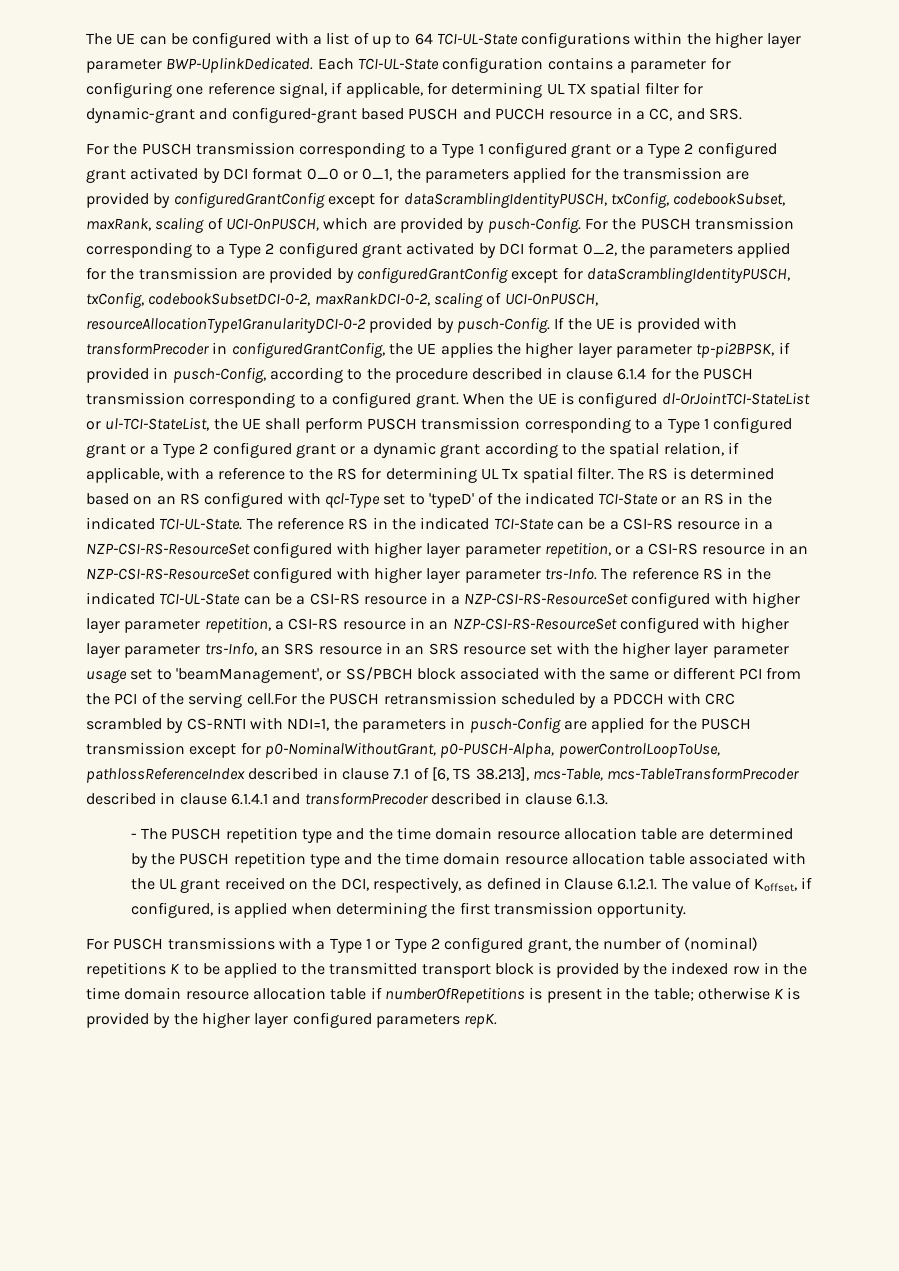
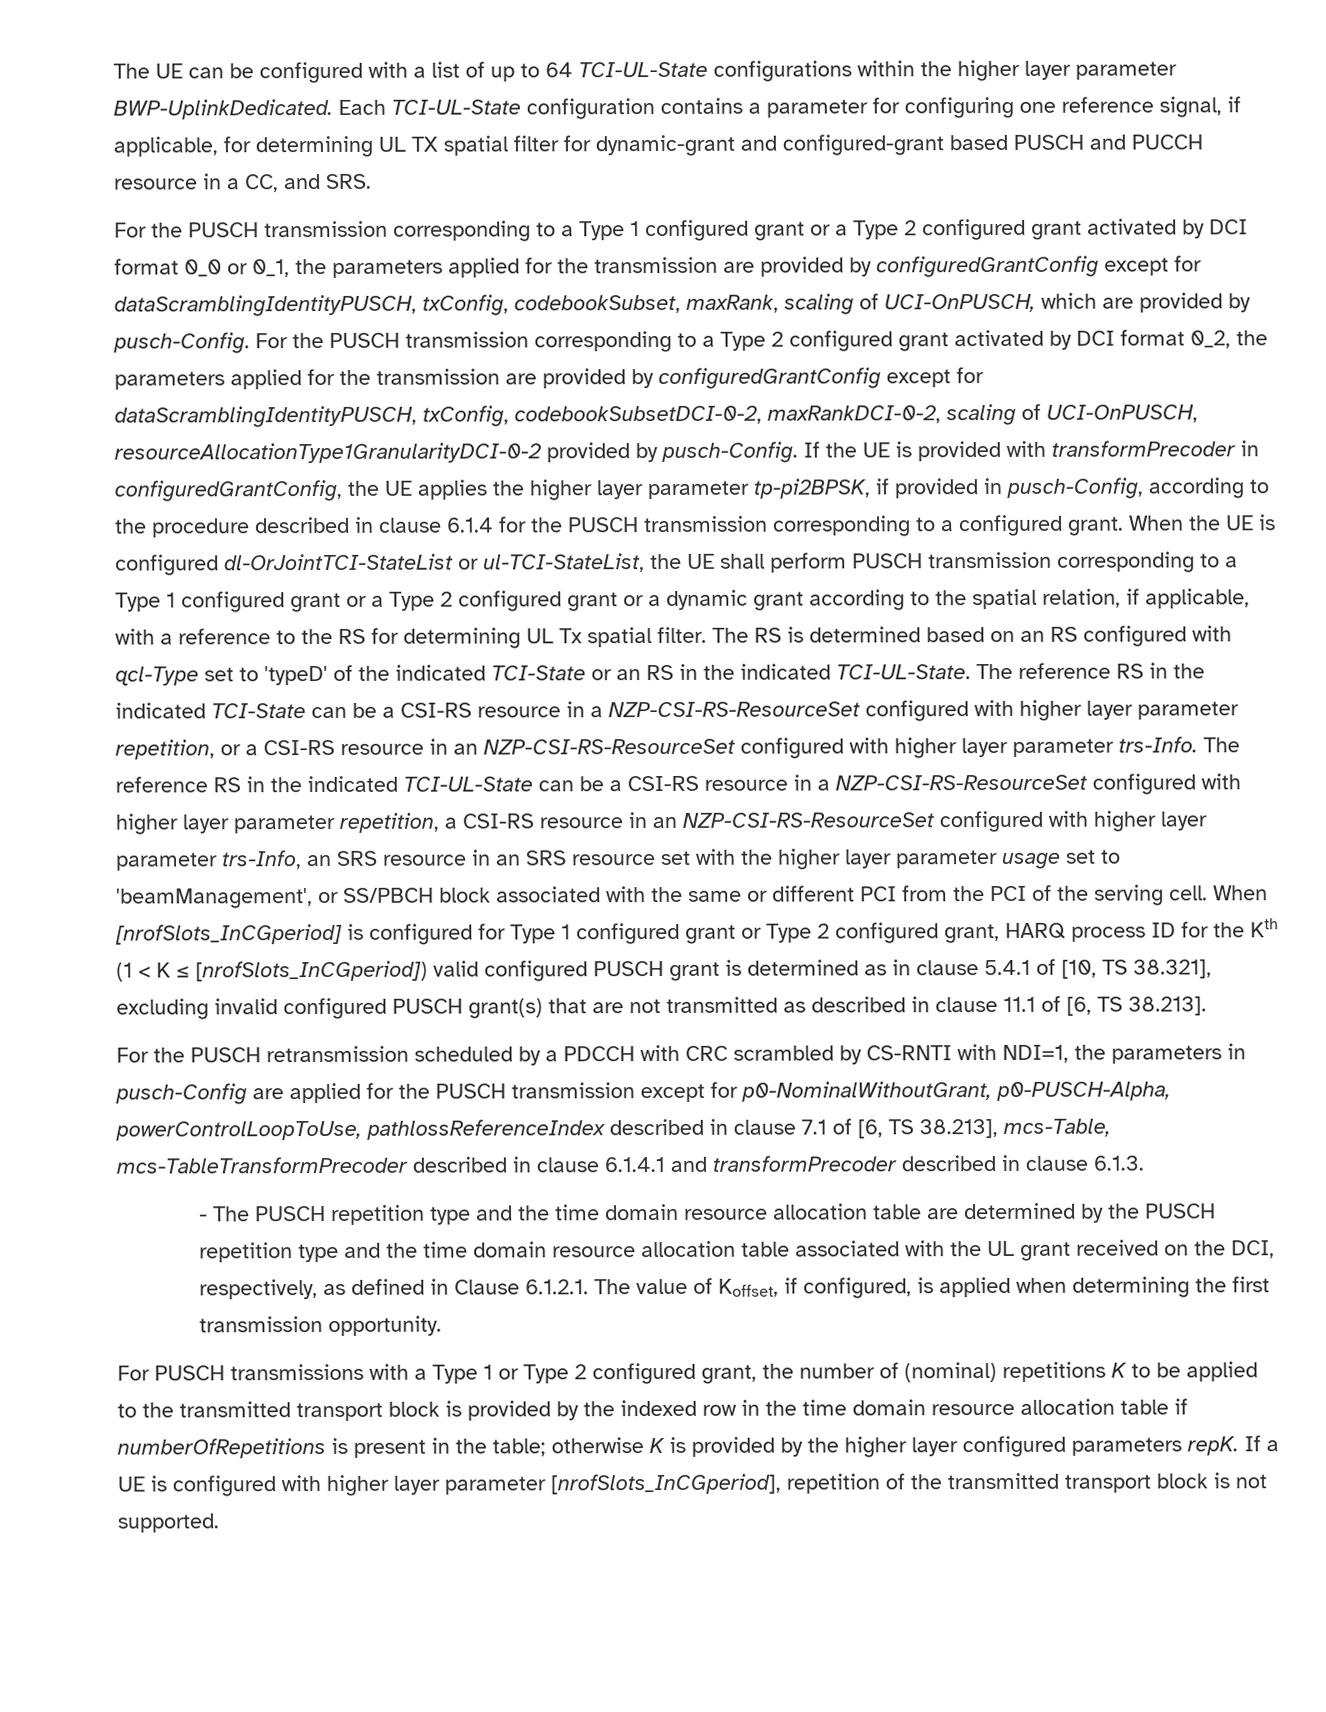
[246,693,297,705] cell.For -> [1169,885,1268,901] [115,918,1279,945] [116,958,1212,982] [116,995,1207,1020] [116,1047,149,1063] cell. When [nrofSlots_InCGperiod] is configured for Type 1 configured grant or Type 2 configured grant, HARQ process ID for the Kth (1 < K ≤ [nrofSlots_InCGperiod]) valid configured PUSCH grant is determined as in clause 5.4.1 of [10, TS 38.321], excluding invalid configured PUSCH grant(s) that are not transmitted as described in clause 11.1 of [6, TS 38.213]. // For
(498, 1020) none -> [1244,1435,1279,1452] [117,1472,1267,1497] [117,1513,220,1533] If a UE is configured with higher layer parameter [nrofSlots_InCGperiod], repetition of the transmitted transport block is not supported.

